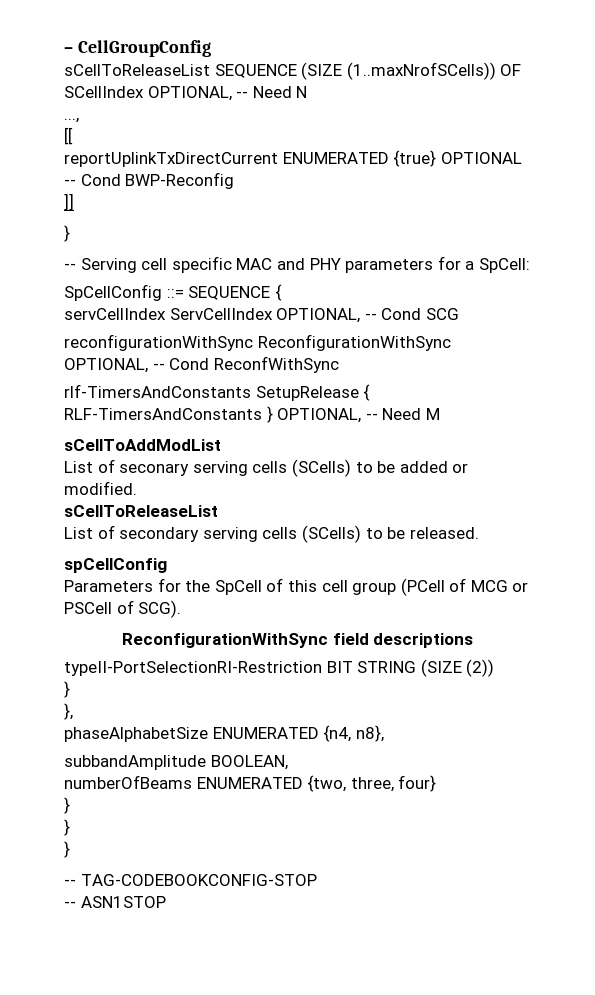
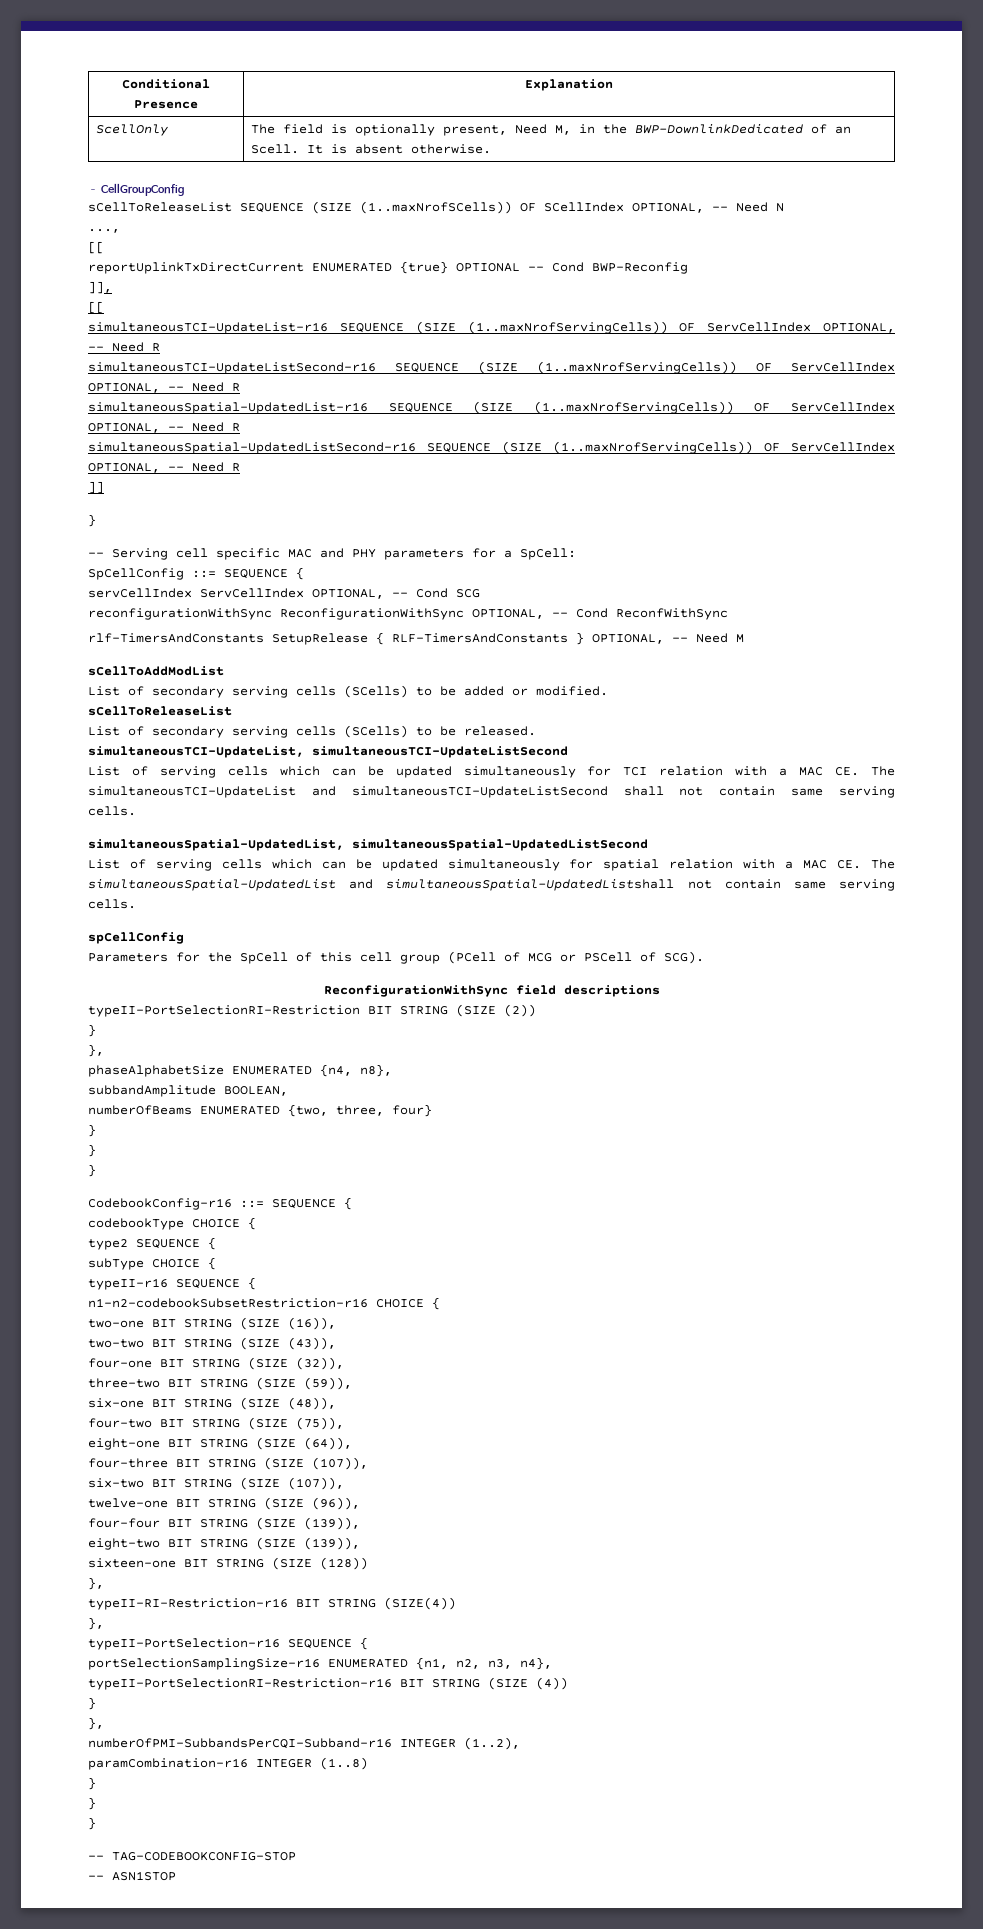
(64, 50) none -> [122,79,210,89] [134,100,198,109] [525,79,613,91] [95,124,168,136] [250,124,851,136] [250,144,491,154] Conditional Presence | Explanation // ScellOnly | The field is optionally present, Need M, in the BWP-DownlinkDedicated of an Scell. It is absent otherwise. //
(235, 180) none -> [88,281,112,294] [88,301,104,314] [88,321,896,334] [88,342,160,352] [88,361,895,374] [88,382,240,393] [88,401,896,414] [88,422,240,433] [88,441,895,454] [88,462,240,473] // ]], // [[ // simultaneousTCI-UpdateList-r16 SEQUENCE (SIZE (1..maxNrofServingCells)) OF ServCellIndex OPTIONAL, -- Need R // simultaneousTCI-UpdateListSecond-r16 SEQUENCE (SIZE (1..maxNrofServingCells)) OF ServCellIndex OPTIONAL, -- Need R // simultaneousSpatial-UpdatedList-r16 SEQUENCE (SIZE (1..maxNrofServingCells)) OF ServCellIndex OPTIONAL, -- Need R // simultaneousSpatial-UpdatedListSecond-r16 SEQUENCE (SIZE (1..maxNrofServingCells)) OF ServCellIndex OPTIONAL, -- Need R
[119,463,190,476] seconary -> [152,686,224,698] secondary
(479, 533) none -> [88,746,568,758] [88,766,895,778] [88,786,896,798] [88,806,136,816] [88,839,648,851] [88,859,895,871] [88,879,895,891] [88,899,136,909] // simultaneousTCI-UpdateList, simultaneousTCI-UpdateListSecond // List of serving cells which can be updated simultaneously for TCI relation with a MAC CE. The simultaneousTCI-UpdateList and simultaneousTCI-UpdateListSecond shall not contain same serving cells. // simultaneousSpatial-UpdatedList, simultaneousSpatial-UpdatedListSecond // List of serving cells which can be updated simultaneously for spatial relation with a MAC CE. The simultaneousSpatial-UpdatedList and simultaneousSpatial-UpdatedListshall not contain same serving cells.
(70, 849) none -> [88,1197,352,1210] [88,1217,256,1230] [88,1237,216,1250] [88,1257,216,1270] [88,1277,256,1290] [88,1297,440,1310] [88,1317,336,1330] [88,1337,336,1350] [88,1357,344,1370] [88,1377,352,1390] [88,1397,336,1410] [88,1417,344,1430] [88,1437,352,1450] [88,1457,368,1470] [88,1477,344,1490] [88,1497,360,1510] [88,1517,360,1530] [88,1537,360,1550] [88,1557,368,1570] [88,1577,104,1590] [88,1597,456,1610] [88,1617,104,1630] [88,1637,368,1650] [88,1657,552,1670] [88,1677,568,1690] [88,1697,96,1710] [88,1717,104,1730] [88,1737,520,1750] [88,1757,368,1770] [88,1777,96,1790] [88,1797,96,1810] [88,1817,96,1830] // CodebookConfig-r16 ::= SEQUENCE { // codebookType CHOICE { // type2 SEQUENCE { // subType CHOICE { // typeII-r16 SEQUENCE { // n1-n2-codebookSubsetRestriction-r16 CHOICE { // two-one BIT STRING (SIZE (16)), // two-two BIT STRING (SIZE (43)), // four-one BIT STRING (SIZE (32)), // three-two BIT STRING (SIZE (59)), // six-one BIT STRING (SIZE (48)), // four-two BIT STRING (SIZE (75)), // eight-one BIT STRING (SIZE (64)), // four-three BIT STRING (SIZE (107)), // six-two BIT STRING (SIZE (107)), // twelve-one BIT STRING (SIZE (96)), // four-four BIT STRING (SIZE (139)), // eight-two BIT STRING (SIZE (139)), // sixteen-one BIT STRING (SIZE (128)) // }, // typeII-RI-Restriction-r16 BIT STRING (SIZE(4)) // }, // typeII-PortSelection-r16 SEQUENCE { // portSelectionSamplingSize-r16 ENUMERATED {n1, n2, n3, n4}, // typeII-PortSelectionRI-Restriction-r16 BIT STRING (SIZE (4)) // } // }, // numberOfPMI-SubbandsPerCQI-Subband-r16 INTEGER (1..2), // paramCombination-r16 INTEGER (1..8) // } // } // }

